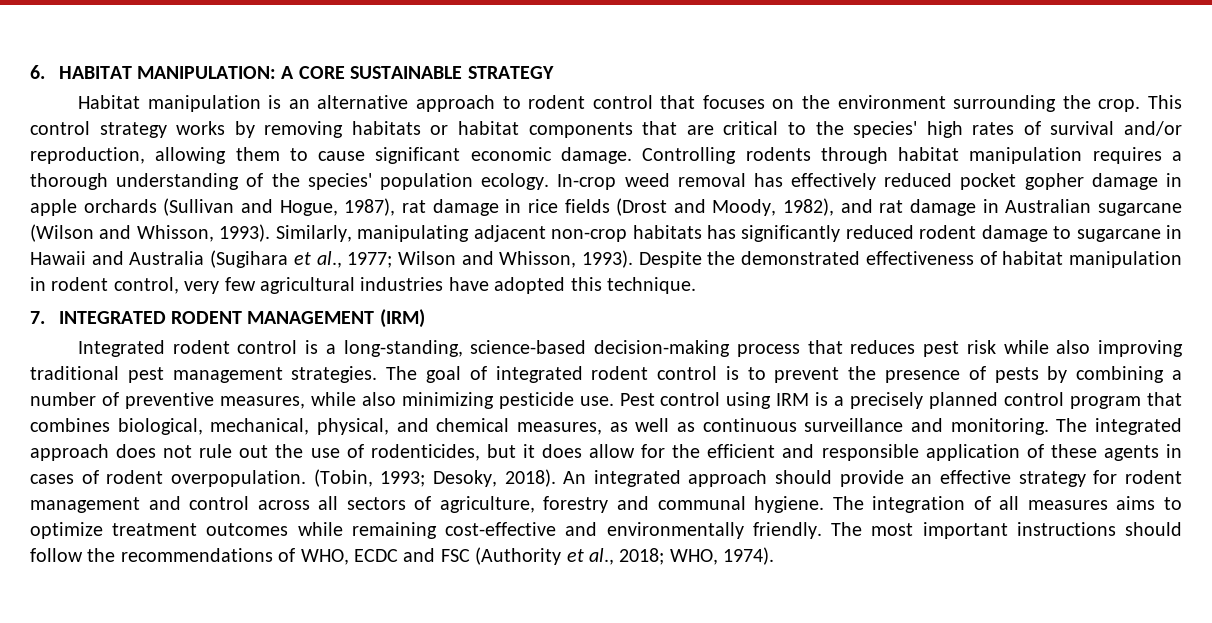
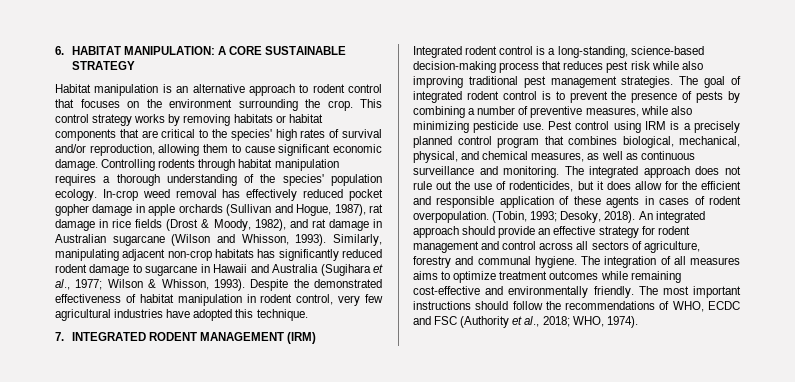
[673,199,706,213] and -> [201,219,210,228] &
[461,251,494,265] and -> [148,279,157,288] &

